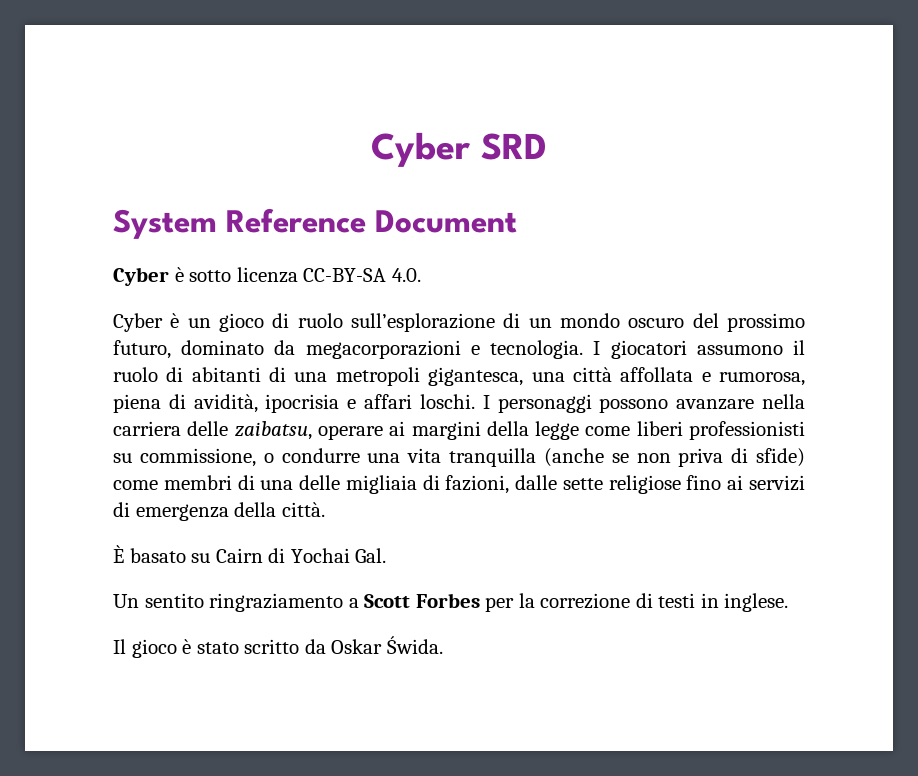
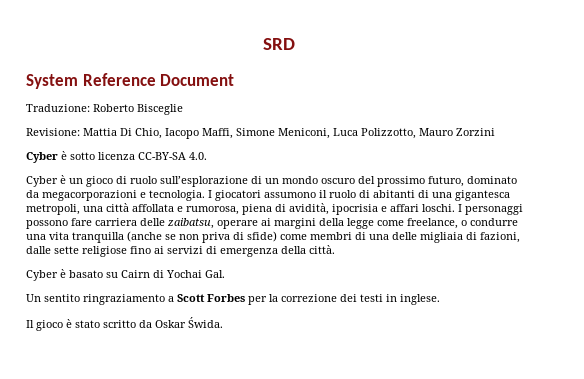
[371,132,472,167] Cyber -> (263, 44) none
(517, 221) none -> [26,104,183,115] [26,128,495,139] // Traduzione: Roberto Bisceglie // Revisione: Mattia Di Chio, Iacopo Maffi, Simone Meniconi, Luca Polizzotto, Mauro Zorzini
[335,367,524,386] metropoli gigantesca, -> [455,190,510,201] [26,204,80,215] gigantesca metropoli,
[676,394,805,410] avanzare nella -> [71,218,92,226] fare
[636,421,805,440] [113,448,256,467] liberi professionisti su commissione, -> [407,218,458,229] freelance,
[113,545,124,563] È -> [26,269,66,281] Cyber è
[635,593,653,608] di -> [340,294,357,302] dei

